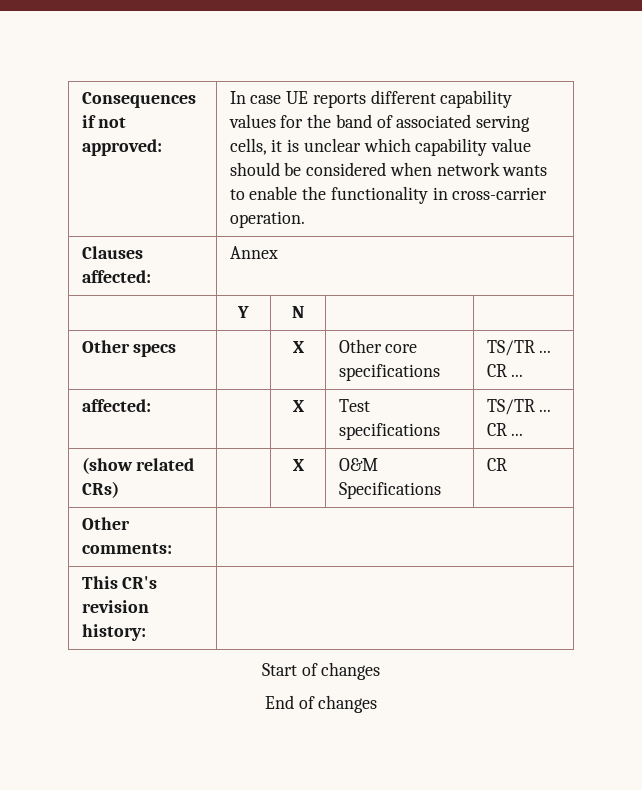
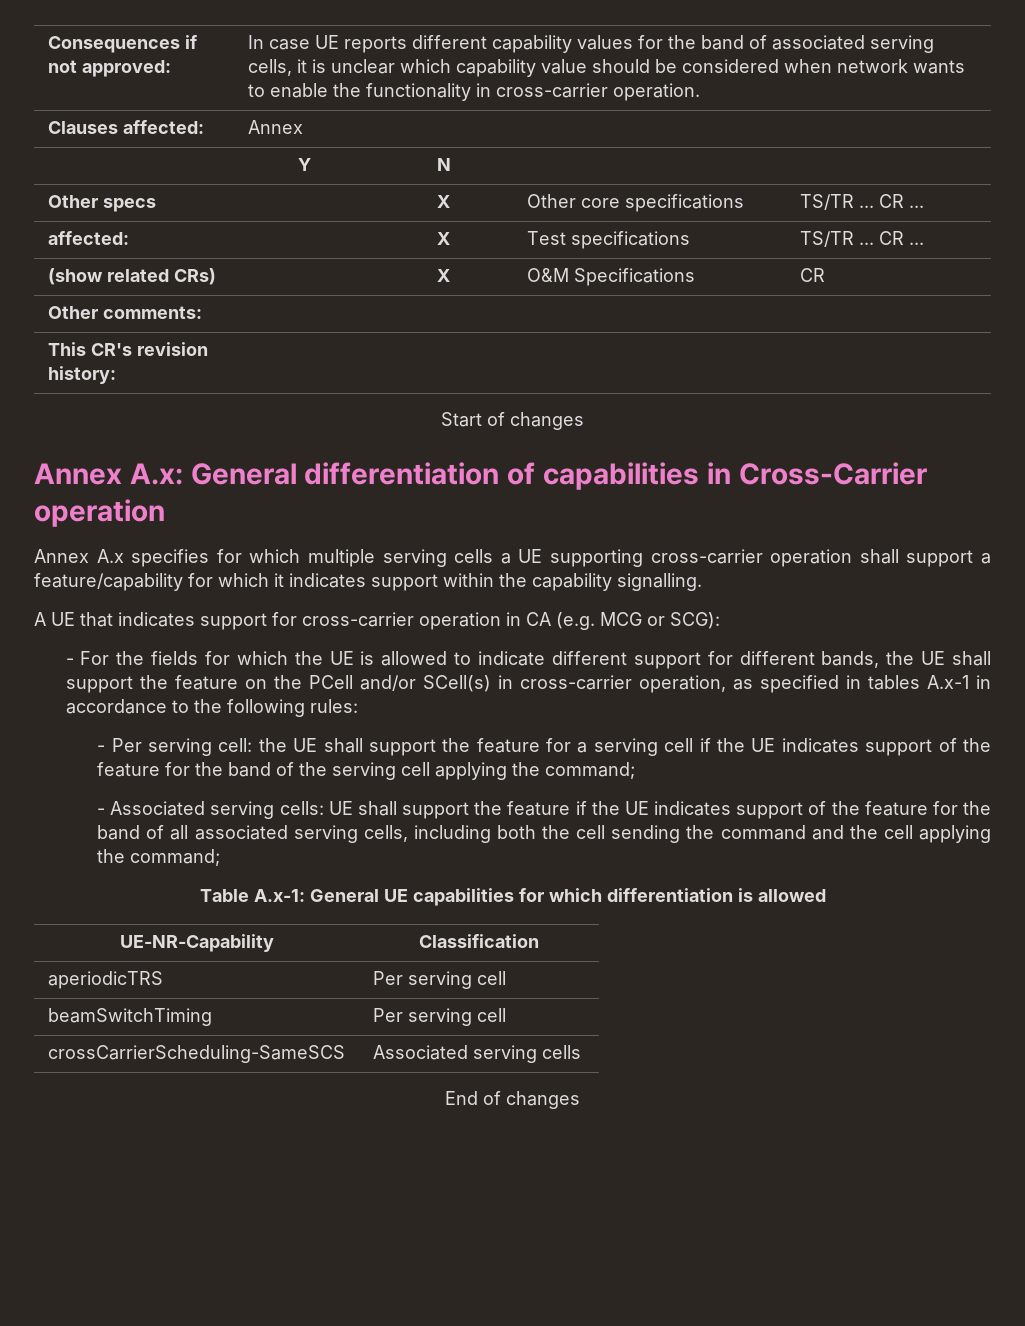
(381, 671) none -> [34,462,927,490] [34,499,165,527] [34,549,992,567] [34,573,702,591] [34,612,720,630] [65,651,992,669] [65,675,991,693] [65,699,358,717] [97,738,992,756] [97,762,636,780] [97,801,992,819] [97,825,992,843] [97,849,221,866] [199,888,826,906] [119,934,274,952] [419,934,539,948] [47,971,163,989] [372,971,506,989] [47,1008,212,1026] [372,1008,506,1026] [47,1045,345,1063] [372,1045,581,1063] // Annex A.x: General differentiation of capabilities in Cross-Carrier operation // Annex A.x specifies for which multiple serving cells a UE supporting cross-carrier operation shall support a feature/capability for which it indicates support within the capability signalling. // A UE that indicates support for cross-carrier operation in CA (e.g. MCG or SCG): // - For the fields for which the UE is allowed to indicate different support for different bands, the UE shall support the feature on the PCell and/or SCell(s) in cross-carrier operation, as specified in tables A.x-1 in accordance to the following rules: // - Per serving cell: the UE shall support the feature for a serving cell if the UE indicates support of the feature for the band of the serving cell applying the command; // - Associated serving cells: UE shall support the feature if the UE indicates support of the feature for the band of all associated serving cells, including both the cell sending the command and the cell applying the command; // Table A.x-1: General UE capabilities for which differentiation is allowed // UE-NR-Capability | Classification // aperiodicTRS | Per serving cell // beamSwitchTiming | Per serving cell // crossCarrierScheduling-SameSCS | Associated serving cells

